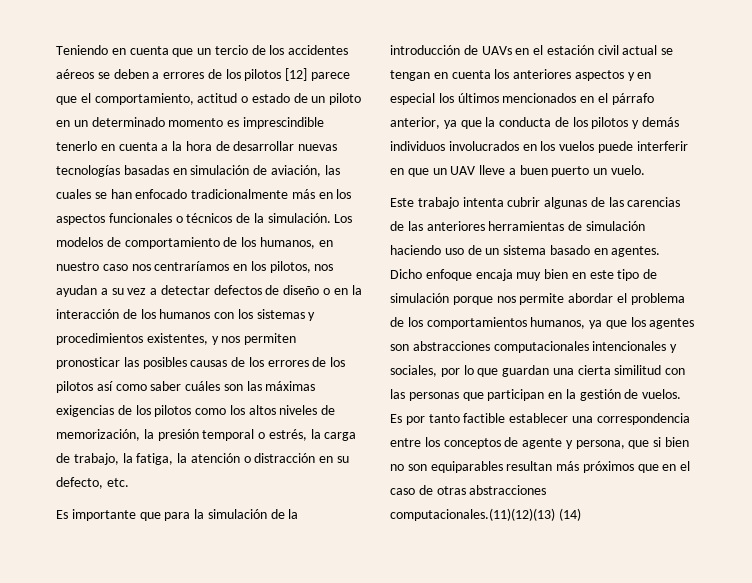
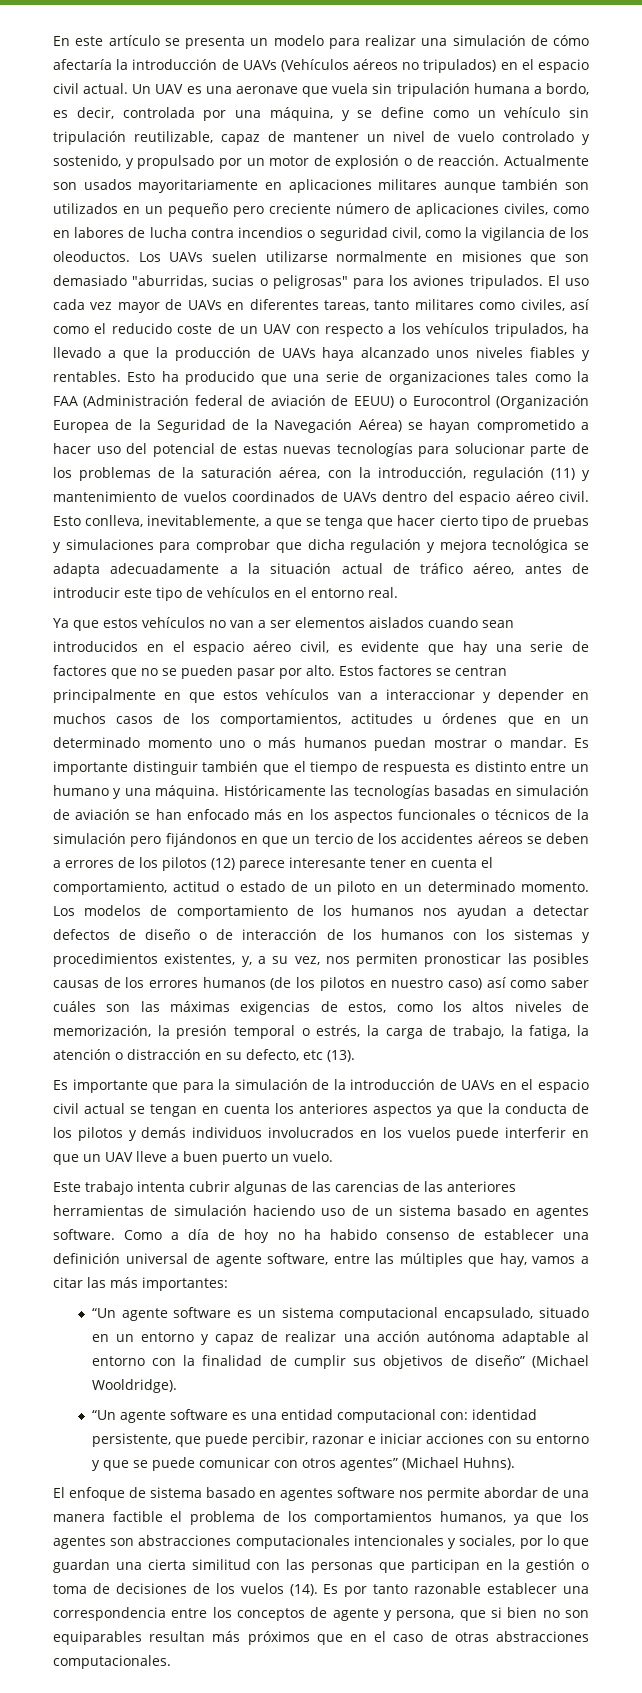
[56,45,169,55] Teniendo en cuenta -> [53,35,589,49] [53,59,589,73] [53,83,589,97] [53,107,589,121] [53,131,590,145] [53,155,589,169] [53,179,589,193] [53,203,589,217] [53,227,589,241] [53,251,589,265] [53,275,589,289] [53,299,590,313] [53,323,589,337] [53,347,591,361] [53,371,589,385] [53,395,590,409] [53,419,590,433] [53,443,589,457] [53,467,590,481] [53,491,589,505] [53,515,589,529] [53,539,589,553] [53,563,590,577] [53,587,398,601] [53,617,514,631] [53,641,589,655] [53,665,507,679] [53,689,590,703] [53,713,589,727] [53,737,589,751] [53,761,589,775] [53,785,589,799] [53,809,589,823] [53,833,258,847] En este artículo se presenta un modelo para realizar una simulación de cómo afectaría la introducción de UAVs (Vehículos aéreos no tripulados) en el espacio civil actual. Un UAV es una aeronave que vuela sin tripulación humana a bordo, es decir, controlada por una máquina, y se define como un vehículo sin tripulación reutilizable, capaz de mantener un nivel de vuelo controlado y sostenido, y propulsado por un motor de explosión o de reacción. Actualmente son usados mayoritariamente en aplicaciones militares aunque también son utilizados en un pequeño pero creciente número de aplicaciones civiles, como en labores de lucha contra incendios o seguridad civil, como la vigilancia de los oleoductos. Los UAVs suelen utilizarse normalmente en misiones que son demasiado "aburridas, sucias o peligrosas" para los aviones tripulados. El uso cada vez mayor de UAVs en diferentes tareas, tanto militares como civiles, así como el reducido coste de un UAV con respecto a los vehículos tripulados, ha llevado a que la producción de UAVs haya alcanzado unos niveles fiables y rentables. Esto ha producido que una serie de organizaciones tales como la FAA (Administración federal de aviación de EEUU) o Eurocontrol (Organización Europea de la Seguridad de la Navegación Aérea) se hayan comprometido a hacer uso del potencial de estas nuevas tecnologías para solucionar parte de los problemas de la saturación aérea, con la introducción, regulación (11) y mantenimiento de vuelos coordinados de UAVs dentro del espacio aéreo civil. Esto conlleva, inevitablemente, a que se tenga que hacer cierto tipo de pruebas y simulaciones para comprobar que dicha regulación y mejora tecnológica se adapta adecuadamente a la situación actual de tráfico aéreo, antes de introducir este tipo de vehículos en el entorno real. // Ya que estos vehículos no van a ser elementos aislados cuando sean introducidos en el espacio aéreo civil, es evidente que hay una serie de factores que no se pueden pasar por alto. Estos factores se centran principalmente en que estos vehículos van a interaccionar y depender en muchos casos de los comportamientos, actitudes u órdenes que en un determinado momento uno o más humanos puedan mostrar o mandar. Es importante distinguir también que el tiempo de respuesta es distinto entre un humano y una máquina. Históricamente las tecnologías basadas en simulación de aviación se han enfocado más en los aspectos funcionales o técnicos de la simulación pero fijándonos en
[285,68,351,81] [56,96,77,105] [12] parece que -> [211,857,477,871] (12) parece interesante tener en cuenta
[168,117,324,129] [56,141,338,151] [56,165,340,177] [56,189,352,199] [56,213,331,225] momento es imprescindible tenerlo en cuenta a la hora de desarrollar nuevas tecnologías basadas en simulación de aviación, las cuales se han enfocado tradicionalmente más en los aspectos funcionales o técnicos de la simulación. -> [520,882,589,892] momento.
[259,237,333,249] [56,261,334,273] [56,285,147,297] humanos, en nuestro caso nos centraríamos en los pilotos, nos ayudan a su vez -> [351,905,507,919] humanos nos ayudan
[333,285,362,295] en la -> [216,929,234,940] de
[211,336,219,345] y -> [241,956,320,967] y, a su vez,
[312,357,346,367] [56,381,93,393] de los pilotos -> [202,977,482,991] humanos (de los pilotos en nuestro caso)
[135,405,192,417] los pilotos -> [348,1002,387,1013] estos,
[106,478,129,487] etc. -> [303,1050,355,1062] etc (13).
[546,45,594,55] estación -> [538,1079,589,1093] espacio
[627,72,652,81] [390,93,654,105] [390,117,440,129] y en especial los últimos mencionados en el párrafo anterior, -> (432, 1110) none
[611,246,661,257] [390,269,658,281] [390,293,614,305] agentes. Dicho enfoque encaja muy bien en este tipo de simulación porque nos permite abordar -> [536,1206,589,1219] [53,1229,589,1243] [53,1253,589,1267] [53,1277,228,1291] [91,1307,589,1321] [91,1331,589,1345] [91,1355,589,1369] [91,1379,177,1393] [91,1409,537,1423] [91,1433,589,1447] [91,1457,515,1471] [53,1487,589,1501] [53,1511,163,1522] agentes software. Como a día de hoy no ha habido consenso de establecer una definición universal de agente software, entre las múltiples que hay, vamos a citar las más importantes: // “Un agente software es un sistema computacional encapsulado, situado en un entorno y capaz de realizar una acción autónoma adaptable al entorno con la finalidad de cumplir sus objetivos de diseño” (Michael Wooldridge). // “Un agente software es una entidad computacional con: identidad persistente, que puede percibir, razonar e iniciar acciones con su entorno y que se puede comunicar con otros agentes” (Michael Huhns). // El enfoque de sistema basado en agentes software nos permite abordar de una manera factible
[624,389,682,399] de vuelos. -> [581,1562,589,1570] [53,1583,318,1596] o toma de decisiones de los vuelos (14).
[463,413,506,423] factible -> [414,1583,482,1594] razonable
[390,508,581,521] computacionales.(11)(12)(13) (14) -> [53,1655,171,1669] computacionales.

